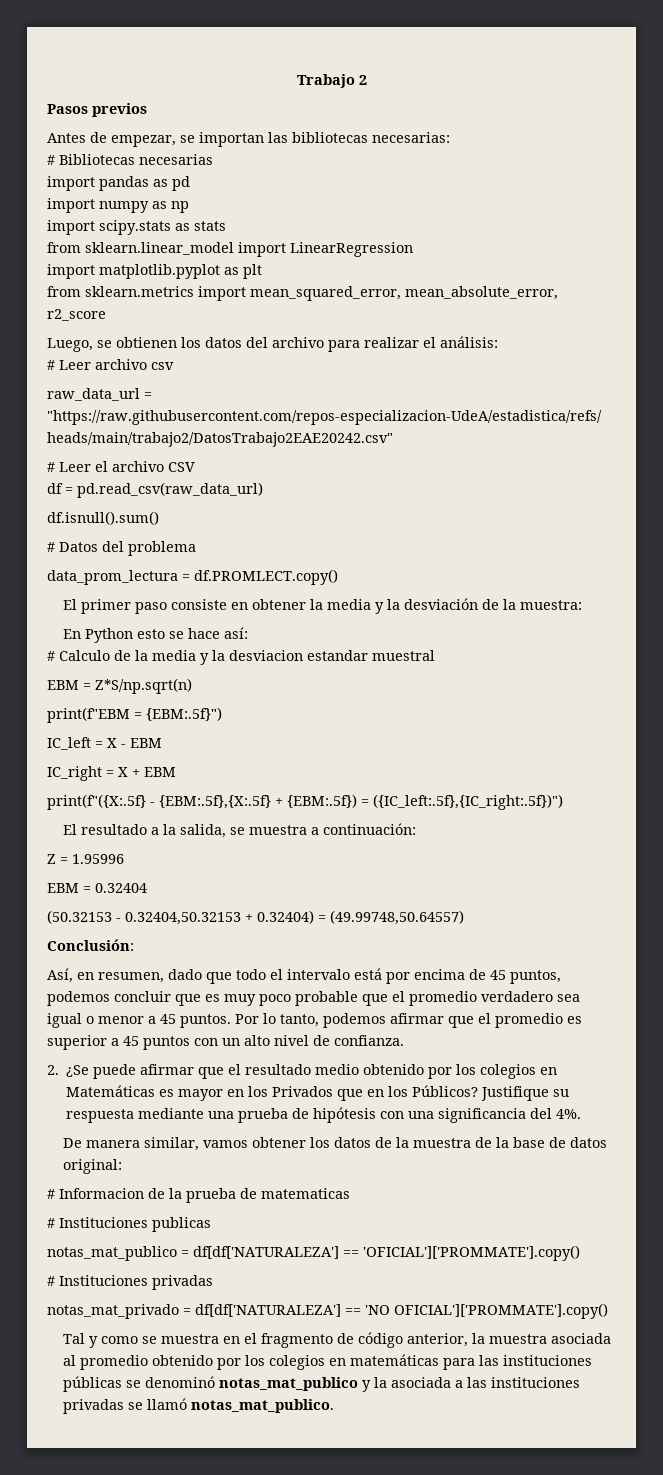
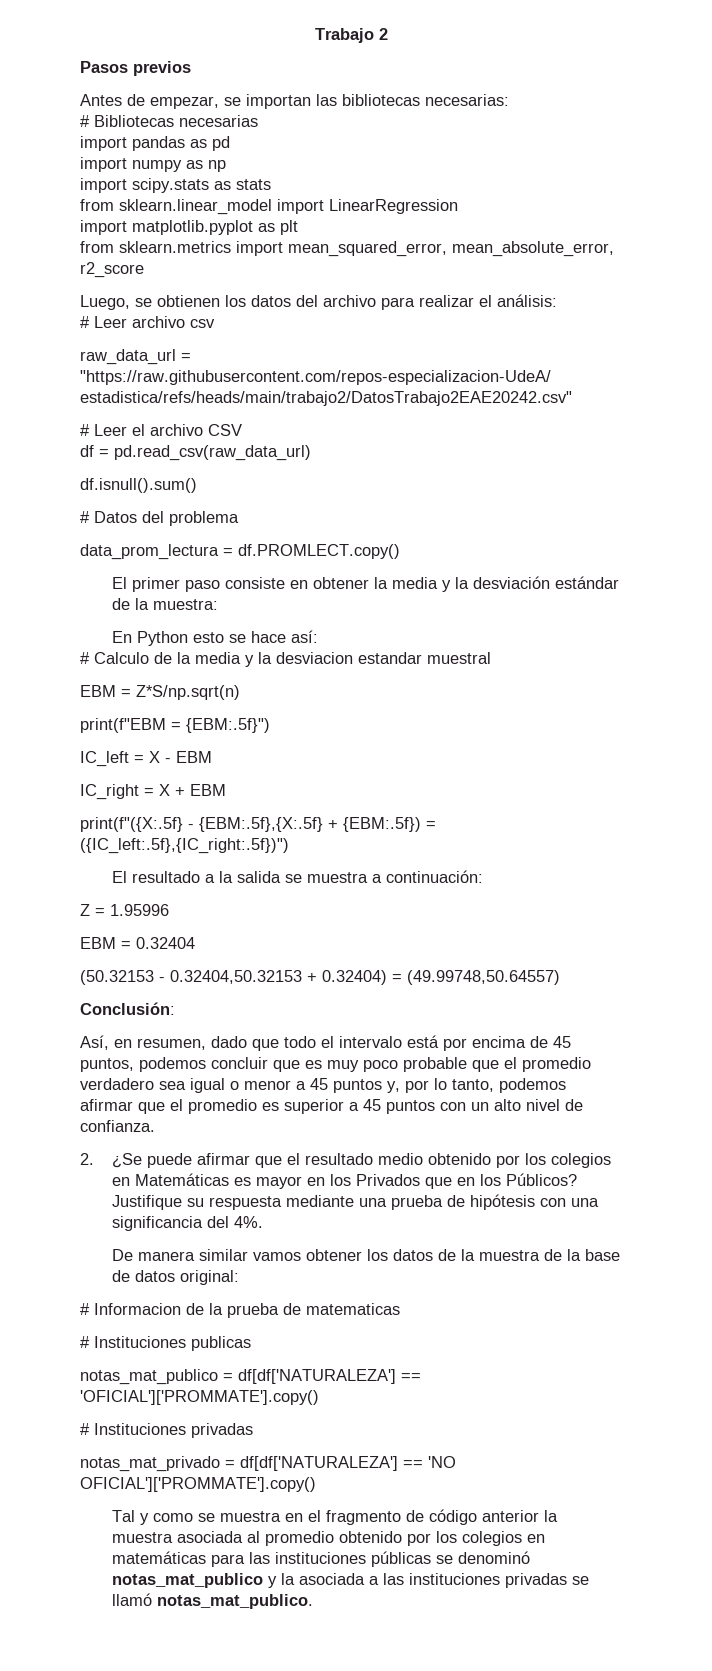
(478, 604) none -> [555,576,620,589] estándar
[179,824,226,838] salida, -> [237,871,282,883] salida
[180,1014,259,1028] puntos. Por -> [333,1079,429,1093] puntos y, por
[143,1137,199,1151] similar, -> [199,1249,249,1261] similar
[406,1333,468,1347] anterior, -> [482,1510,540,1522] anterior

